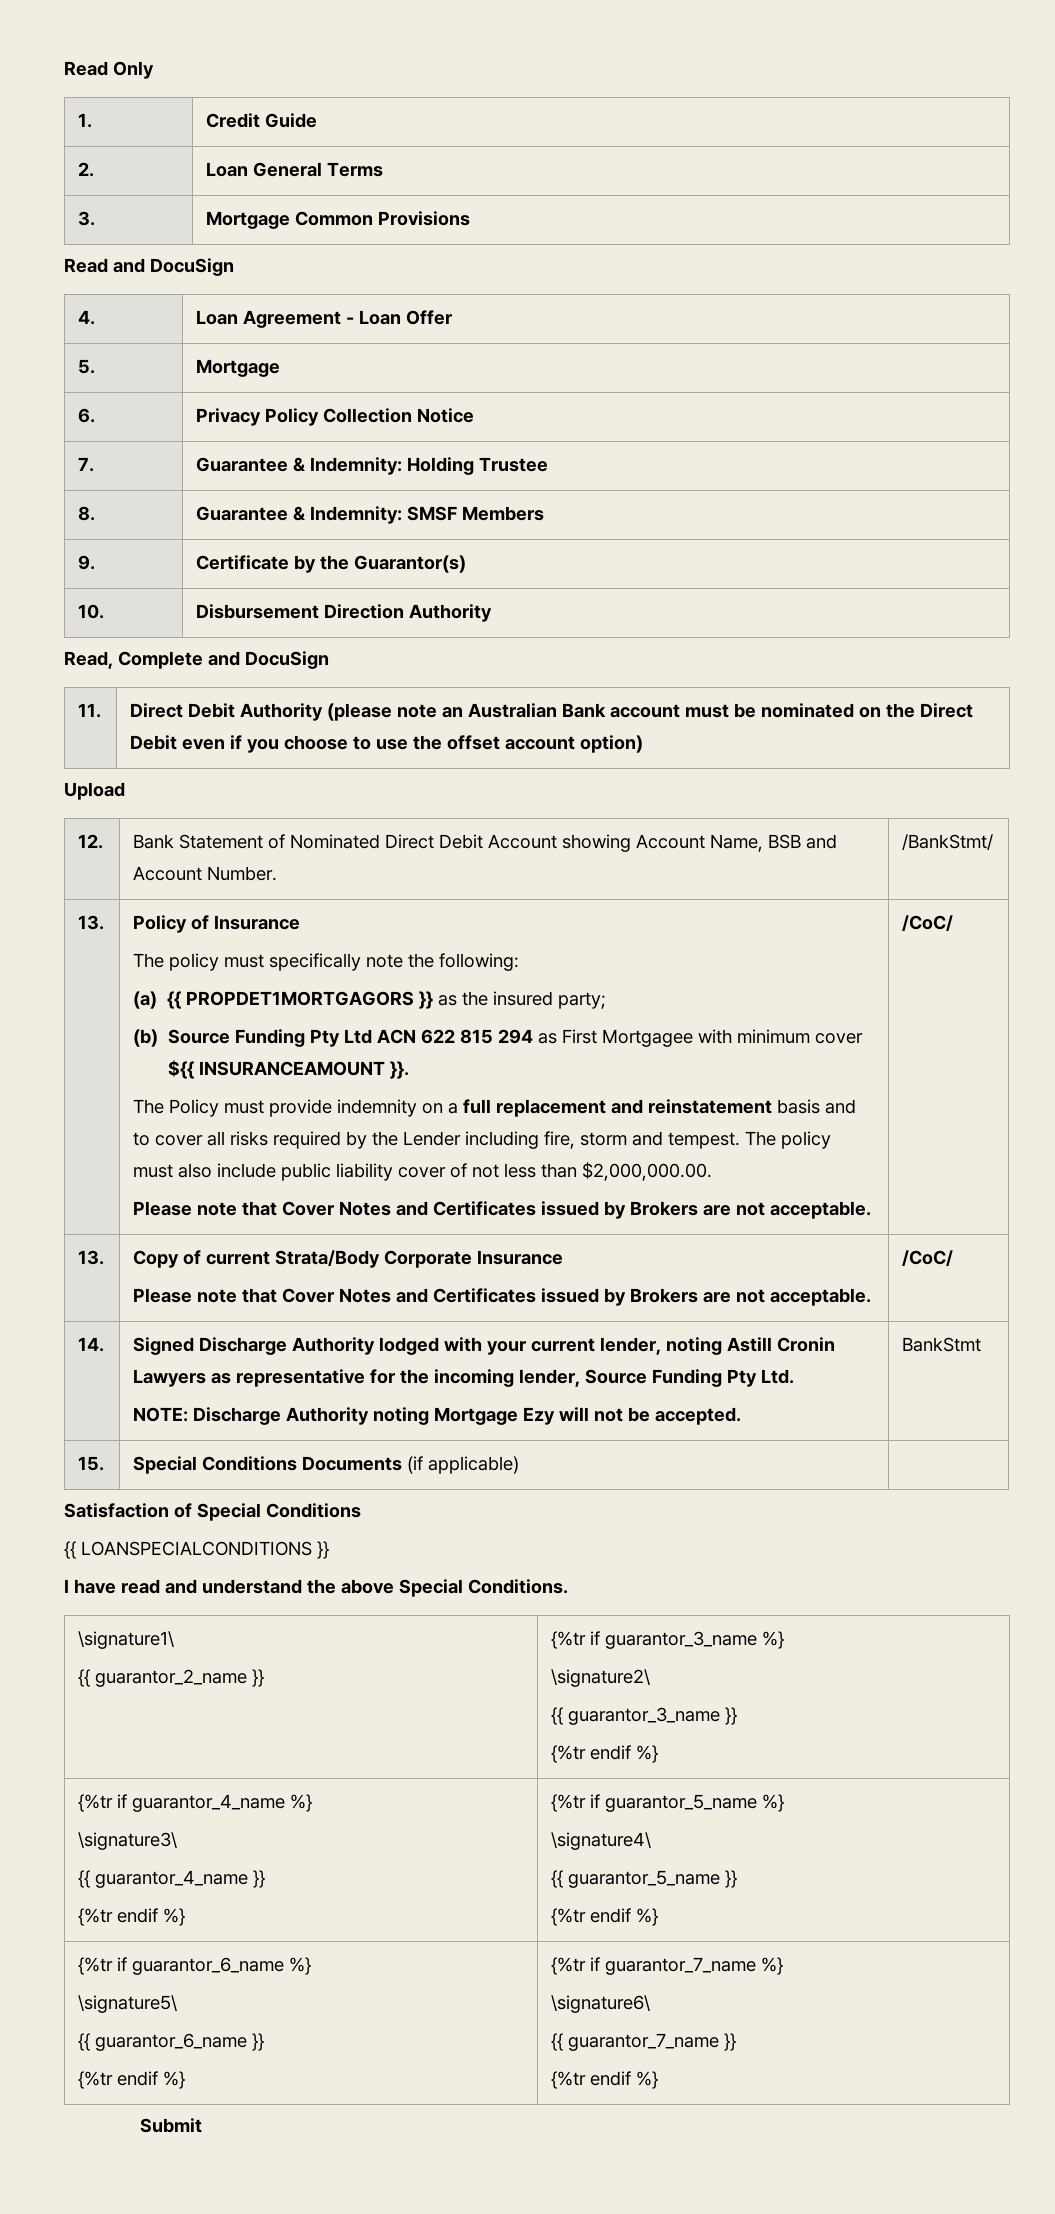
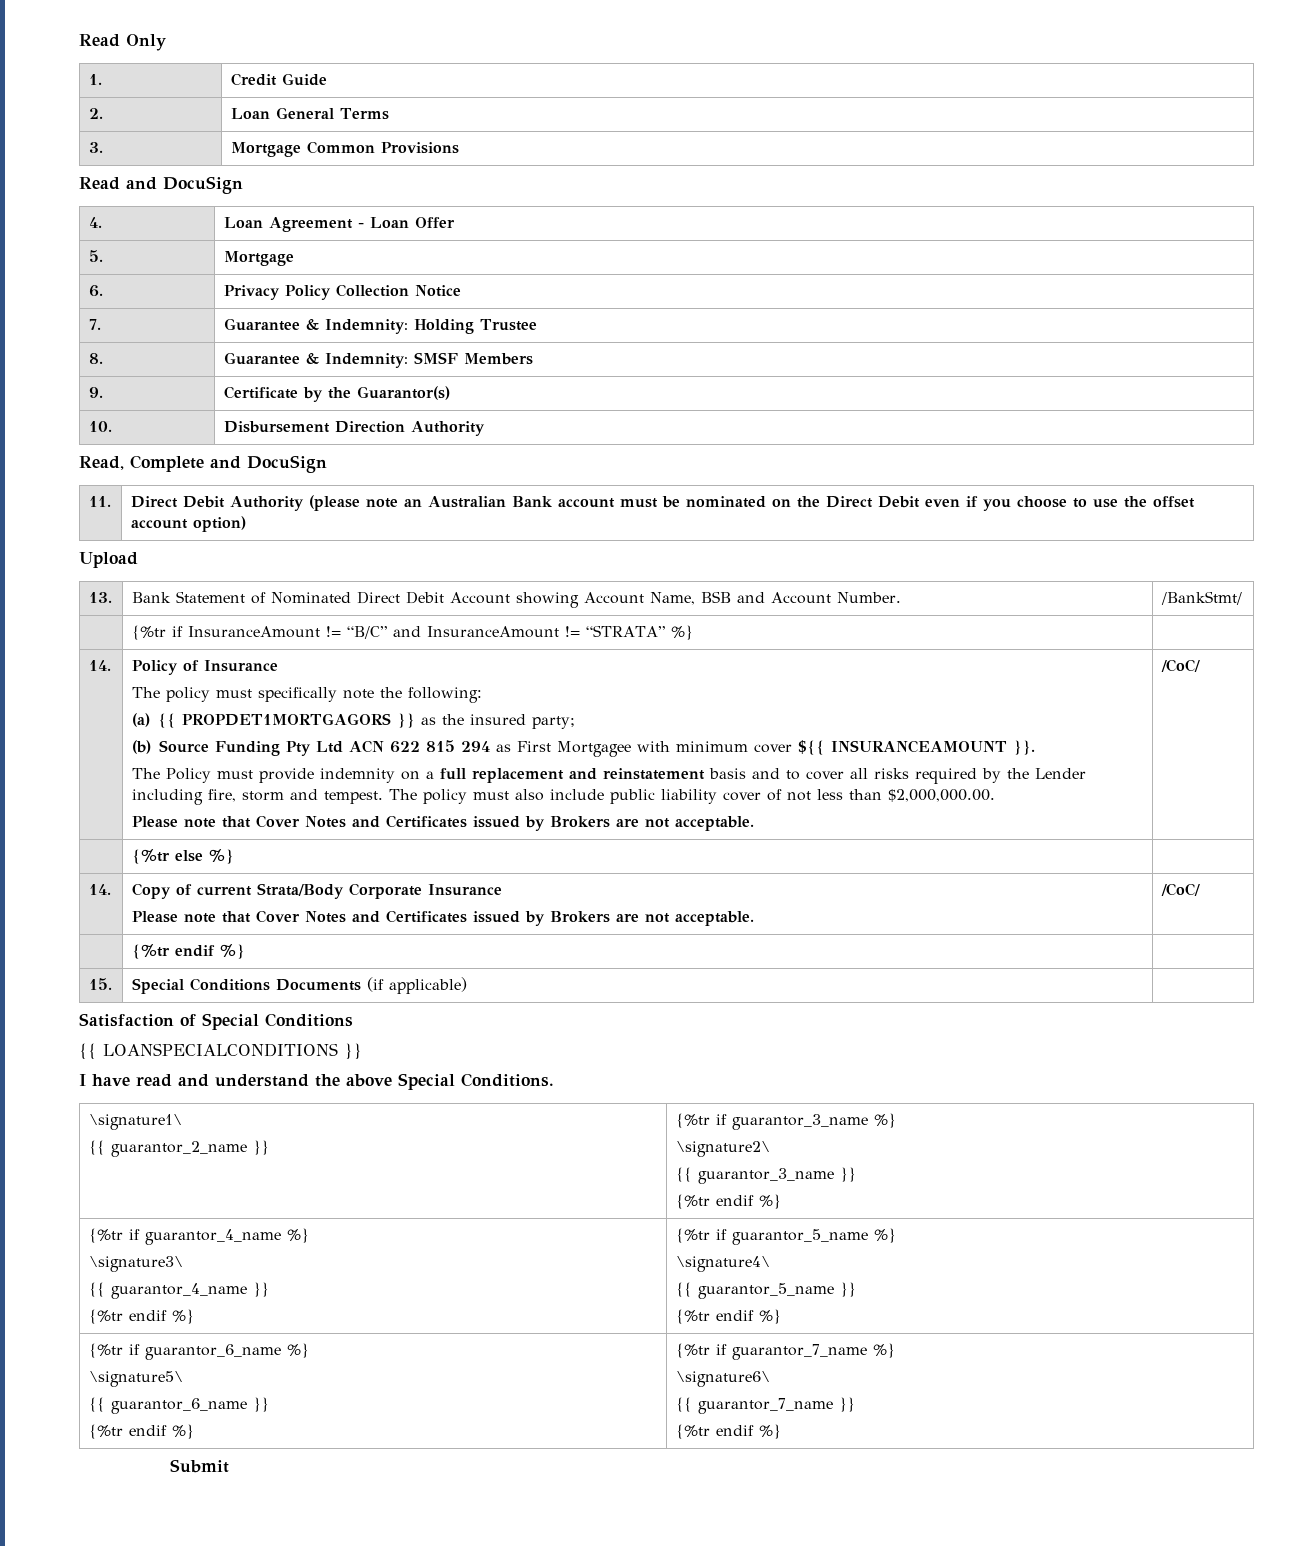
[78,834,104,849] 12. -> [88,592,112,603] 13.
[78,915,105,930] 13. -> [131,625,693,640] [88,660,111,671] | {%tr if InsuranceAmount != “B/C” and InsuranceAmount != “STRATA” %} | // 14.
[78,1250,105,1265] 13. -> [131,849,234,864] [88,884,111,895] | {%tr else %} | // 14.
[78,1337,105,1352] [133,1337,836,1355] [133,1369,795,1387] [133,1407,742,1425] [902,1337,982,1352] 14. | Signed Discharge Authority lodged with your current lender, noting Astill Cronin Lawyers as representative for the incoming lender, Source Funding Pty Ltd. // NOTE: Discharge Authority noting Mortgage Ezy will not be accepted. | BankStmt -> [131,944,245,959] | {%tr endif %} |

